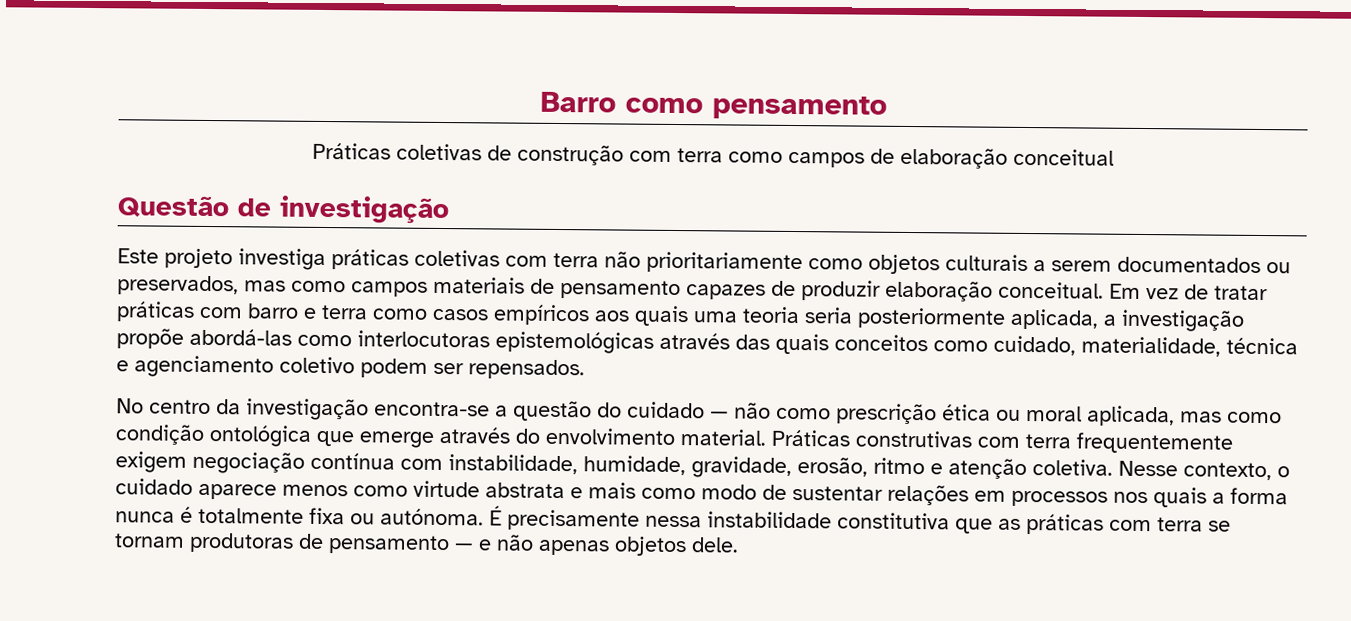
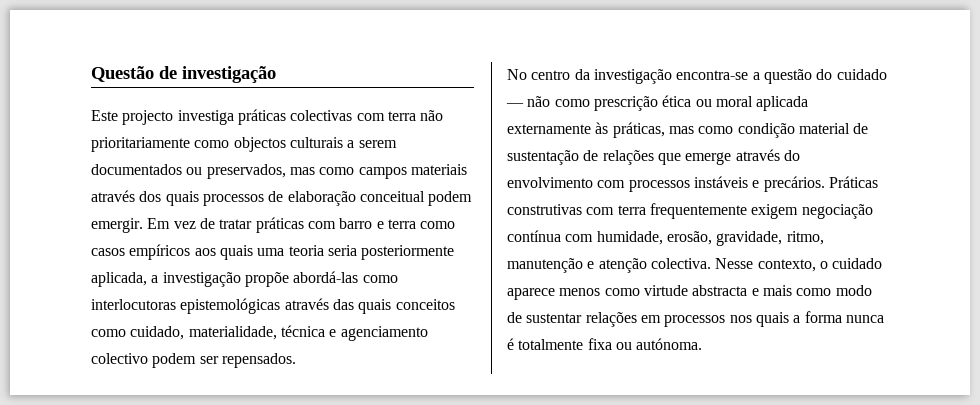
[539,91,887,120] [312,142,1114,169] Barro como pensamento // Práticas coletivas de construção com terra como campos de elaboração conceitual // -> (91, 74) none
[164,248,233,269] projeto -> [122,110,174,125] projecto
[414,249,500,267] coletivas -> [290,110,353,121] colectivas
[868,254,940,275] objetos -> [233,137,286,152] objectos
[530,278,1104,302] de pensamento capazes de produzir elaboração conceitual. -> [91,190,473,206] [91,218,143,233] através dos quais processos de elaboração conceitual podem emergir.
[279,356,355,374] coletivo -> [91,353,148,364] colectivo
[1087,405,1282,427] [115,424,311,447] aplicada, mas como condição ontológica -> [756,96,809,111] [507,122,869,138] [507,150,654,165] aplicada externamente às práticas, mas como condição material de sustentação de relações
[680,429,766,446] material. -> [597,176,825,192] com processos instáveis e precários.
[448,454,925,478] instabilidade, humidade, gravidade, erosão, ritmo -> [596,231,824,246] [507,258,583,273] humidade, erosão, gravidade, ritmo, manutenção
[1032,459,1113,476] coletiva. -> [650,258,711,269] colectiva.
[485,482,565,499] abstrata -> [692,285,748,296] abstracta
[489,505,1231,535] [114,532,739,557] É precisamente nessa instabilidade constitutiva que as práticas com terra se tornam produtoras de pensamento — e não apenas objetos dele. -> (703, 344) none

